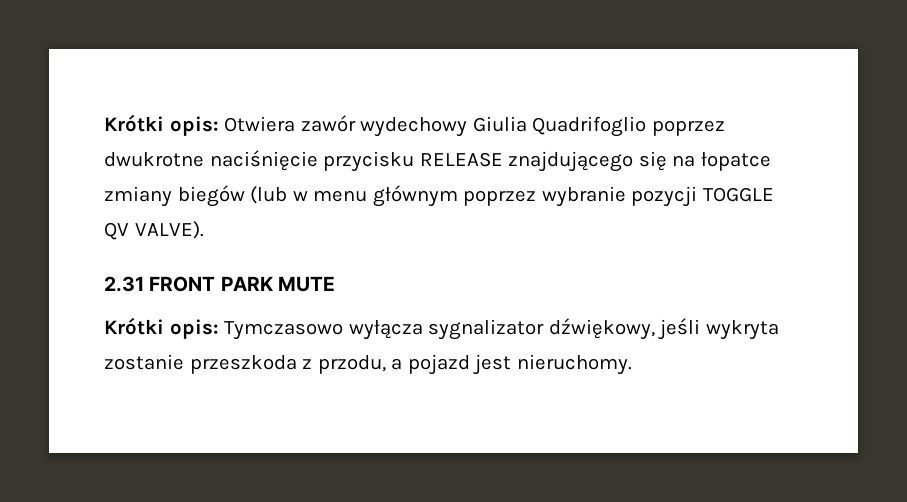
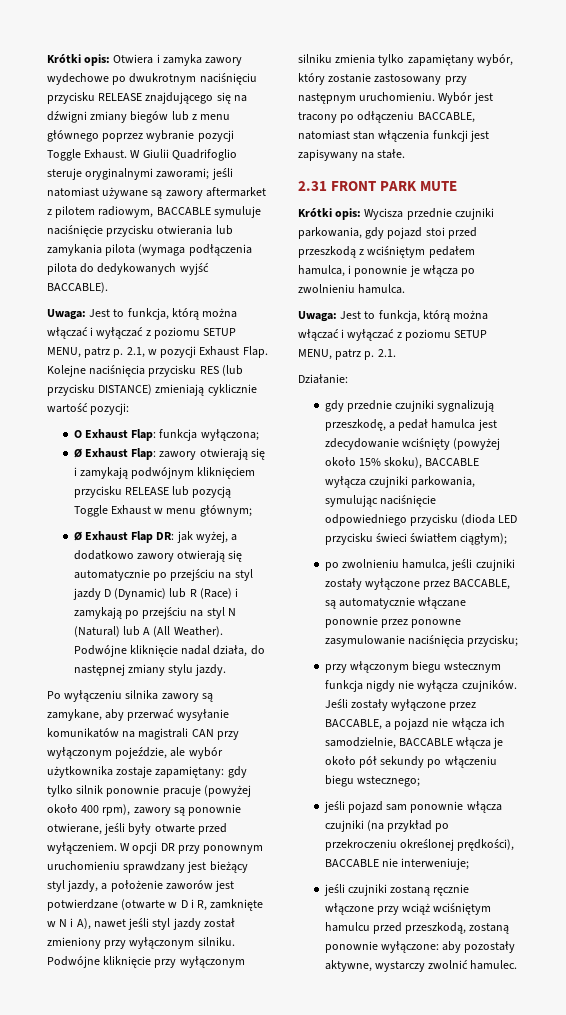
[300,115,725,137] [104,150,318,171] zawór wydechowy Giulia Quadrifoglio poprzez dwukrotne naciśnięcie -> [156,54,243,66] [47,73,257,85] i zamyka zawory wydechowe po dwukrotnym naciśnięciu
[700,152,771,171] łopatce -> [47,111,87,123] dźwigni
[250,185,774,207] [104,221,204,240] (lub w menu głównym poprzez wybranie pozycji TOGGLE QV VALVE). -> [171,111,231,121] [47,130,234,142] [47,149,237,161] [47,168,233,180] [47,187,266,199] [47,206,261,218] [47,225,233,237] [47,244,252,256] [47,263,209,275] [47,282,108,293] [47,308,238,320] [47,327,237,339] [47,346,268,358] [47,365,243,377] [47,384,257,396] [47,403,130,415] [73,429,259,441] [73,448,265,460] [73,467,256,479] [73,486,232,498] [73,505,252,517] [73,531,238,543] [73,550,243,562] [73,569,253,581] [72,588,239,600] [73,607,236,619] [73,626,223,637] [73,645,265,657] [73,664,227,676] [47,690,213,702] [47,709,229,721] [47,728,239,740] [47,747,223,759] [47,766,247,778] [47,785,251,797] [47,804,242,816] [47,823,227,835] [47,842,264,854] [47,861,248,873] [47,880,235,892] [47,899,264,911] [47,918,235,930] [47,937,235,949] [47,956,245,968] [298,54,513,66] [298,73,467,85] [298,92,493,104] [298,111,475,123] [298,130,489,142] [298,149,406,161] lub z menu głównego poprzez wybranie pozycji Toggle Exhaust. W Giulii Quadrifoglio steruje oryginalnymi zaworami; jeśli natomiast używane są zawory aftermarket z pilotem radiowym, BACCABLE symuluje naciśnięcie przycisku otwierania lub zamykania pilota (wymaga podłączenia pilota do dedykowanych wyjść BACCABLE). // Uwaga: Jest to funkcja, którą można włączać i wyłączać z poziomu SETUP MENU, patrz p. 2.1, w pozycji Exhaust Flap. Kolejne naciśnięcia przycisku RES (lub przycisku DISTANCE) zmieniają cyklicznie wartość pozycji: // O Exhaust Flap: funkcja wyłączona; // Ø Exhaust Flap: zawory otwierają się i zamykają podwójnym kliknięciem przycisku RELEASE lub pozycją Toggle Exhaust w menu głównym; // Ø Exhaust Flap DR: jak wyżej, a dodatkowo zawory otwierają się automatycznie po przejściu na styl jazdy D (Dynamic) lub R (Race) i zamykają po przejściu na styl N (Natural) lub A (All Weather). Podwójne kliknięcie nadal działa, do następnej zmiany stylu jazdy. // Po wyłączeniu silnika zawory są zamykane, aby przerwać wysyłanie komunikatów na magistrali CAN przy wyłączonym pojeździe, ale wybór użytkownika zostaje zapamiętany: gdy tylko silnik ponownie pracuje (powyżej około 400 rpm), zawory są ponownie otwierane, jeśli były otwarte przed wyłączeniem. W opcji DR przy ponownym uruchomieniu sprawdzany jest bieżący styl jazdy, a położenie zaworów jest potwierdzane (otwarte w D i R, zamknięte w N i A), nawet jeśli styl jazdy został zmieniony przy wyłączonym silniku. Podwójne kliknięcie przy wyłączonym silniku zmienia tylko zapamiętany wybór, który zostanie zastosowany przy następnym uruchomieniu. Wybór jest tracony po odłączeniu BACCABLE, natomiast stan włączenia funkcji jest zapisywany na stałe.
[224,318,779,340] [104,354,632,375] Tymczasowo wyłącza sygnalizator dźwiękowy, jeśli wykryta zostanie przeszkoda z przodu, a pojazd jest nieruchomy. -> [364,208,494,220] [298,227,477,239] [298,246,475,258] [298,265,476,277] [298,284,406,294] [298,310,489,322] [298,329,488,341] [298,349,396,360] [298,374,348,384] [324,400,495,412] [324,419,497,431] [324,438,501,450] [324,457,480,469] [324,476,476,488] [324,495,436,507] [324,514,518,526] [324,533,508,545] [324,559,515,571] [324,578,511,590] [324,597,467,609] [324,616,462,628] [324,635,519,647] [324,661,502,673] [324,680,517,692] [324,699,477,711] [324,718,505,730] [324,737,504,749] [324,756,497,768] [324,775,420,787] [323,801,502,813] [324,820,450,832] [324,839,515,851] [324,858,470,870] [323,884,470,896] [324,903,492,915] [324,922,510,934] [324,941,516,953] [324,960,518,972] Wycisza przednie czujniki parkowania, gdy pojazd stoi przed przeszkodą z wciśniętym pedałem hamulca, i ponownie je włącza po zwolnieniu hamulca. // Uwaga: Jest to funkcja, którą można włączać i wyłączać z poziomu SETUP MENU, patrz p. 2.1. // Działanie: // gdy przednie czujniki sygnalizują przeszkodę, a pedał hamulca jest zdecydowanie wciśnięty (powyżej około 15% skoku), BACCABLE wyłącza czujniki parkowania, symulując naciśnięcie odpowiedniego przycisku (dioda LED przycisku świeci światłem ciągłym); // po zwolnieniu hamulca, jeśli czujniki zostały wyłączone przez BACCABLE, są automatycznie włączane ponownie przez ponowne zasymulowanie naciśnięcia przycisku; // przy włączonym biegu wstecznym funkcja nigdy nie wyłącza czujników. Jeśli zostały wyłączone przez BACCABLE, a pojazd nie włącza ich samodzielnie, BACCABLE włącza je około pół sekundy po włączeniu biegu wstecznego; // jeśli pojazd sam ponownie włącza czujniki (na przykład po przekroczeniu określonej prędkości), BACCABLE nie interweniuje; // jeśli czujniki zostaną ręcznie włączone przy wciąż wciśniętym hamulcu przed przeszkodą, zostaną ponownie wyłączone: aby pozostały aktywne, wystarczy zwolnić hamulec.

